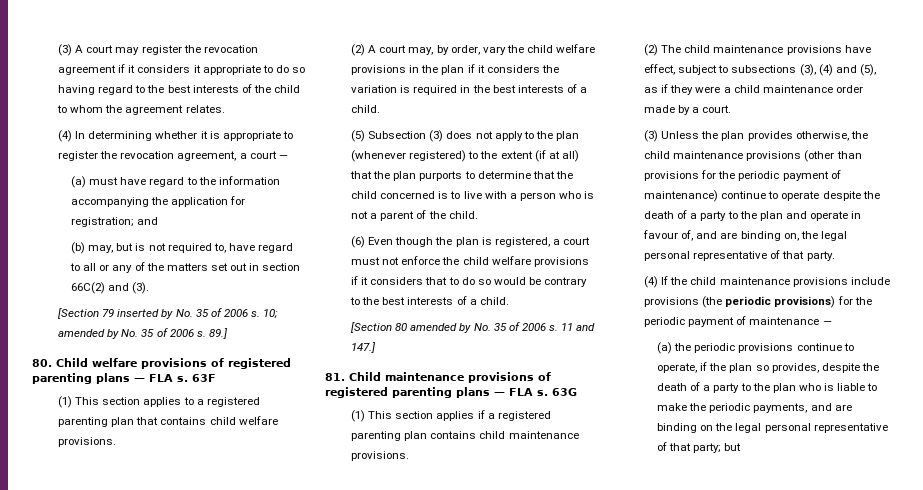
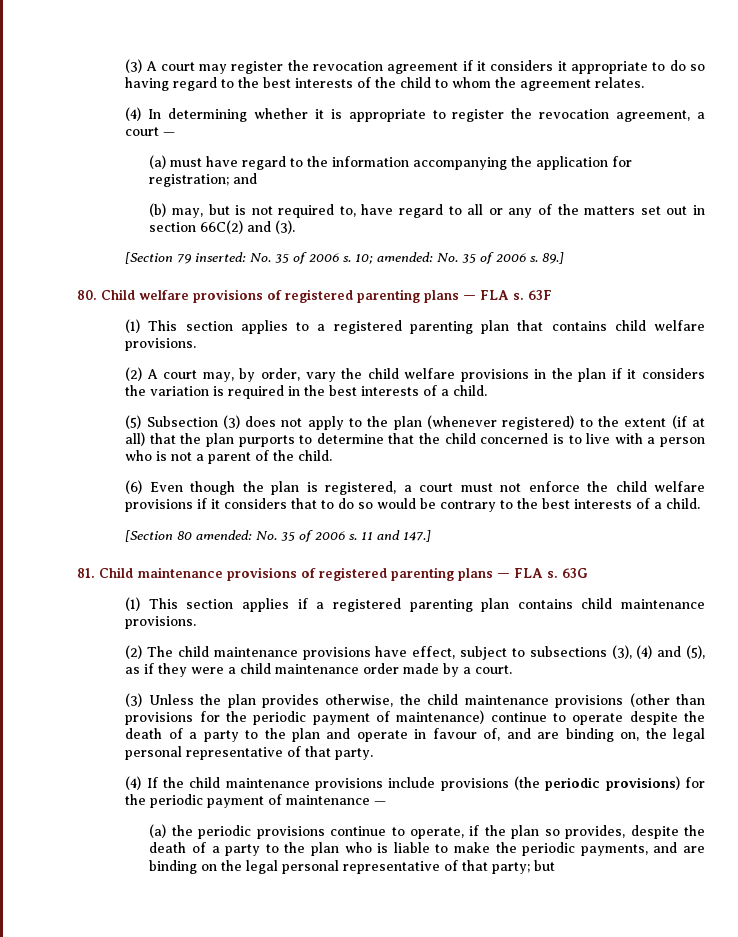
[117,309,174,319] inserted by -> [195,252,247,262] inserted:
[58,329,120,339] amended by -> [377,252,434,262] amended:
[410,323,472,333] amended by -> [196,530,253,540] amended:

